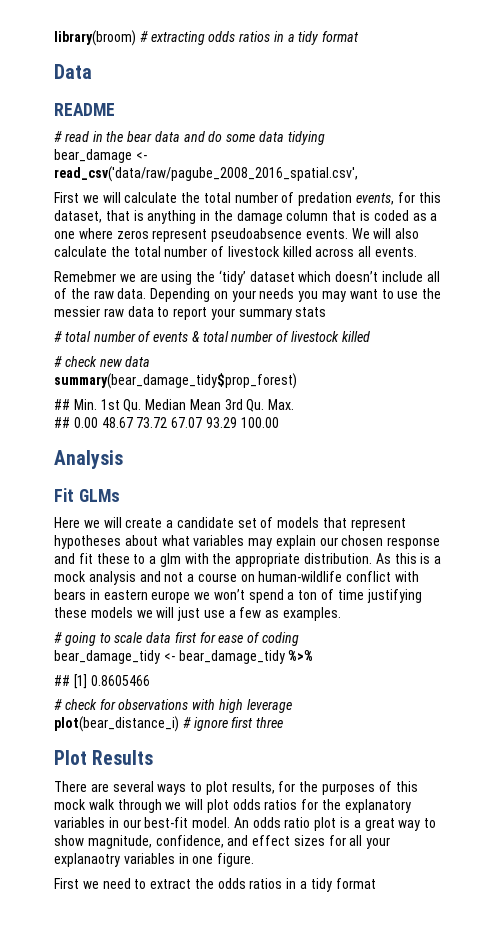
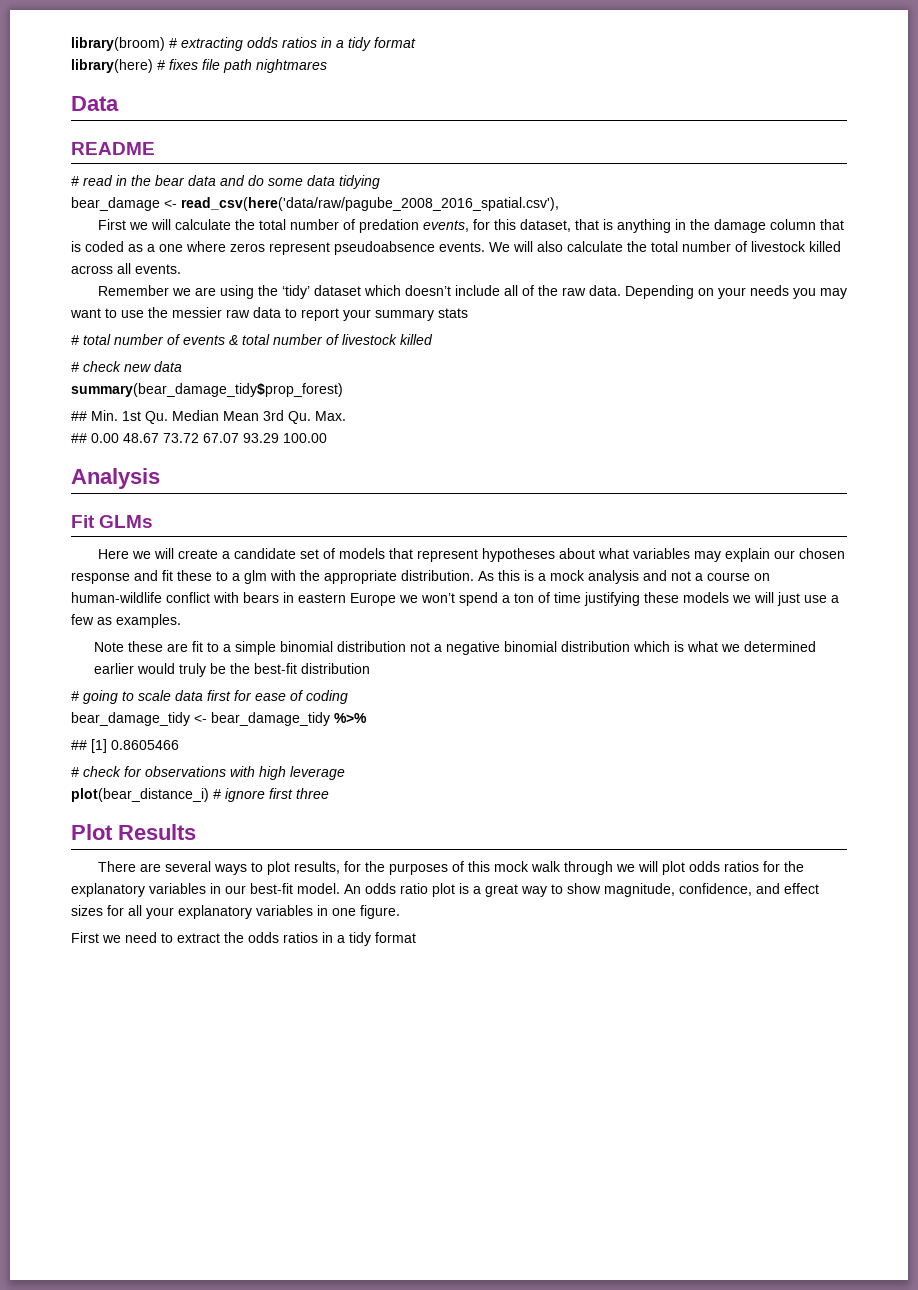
(360, 36) none -> [71,59,327,73] // library(here) # fixes file path nightmares
[54,166,358,182] read_csv('data/raw/pagube_2008_2016_spatial.csv', -> [181,197,559,211] read_csv(here('data/raw/pagube_2008_2016_spatial.csv'),
[54,271,116,282] Remebmer -> [97,285,169,296] Remember
[151,591,191,603] europe -> [350,593,396,606] Europe
(342, 614) none -> [94,641,817,655] [94,663,371,677] // Note these are fit to a simple binomial distribution not a negative binomial distribution which is what we determined earlier would truly be the best-fit distribution
[54,853,120,867] explanaotry -> [178,905,252,919] explanatory

